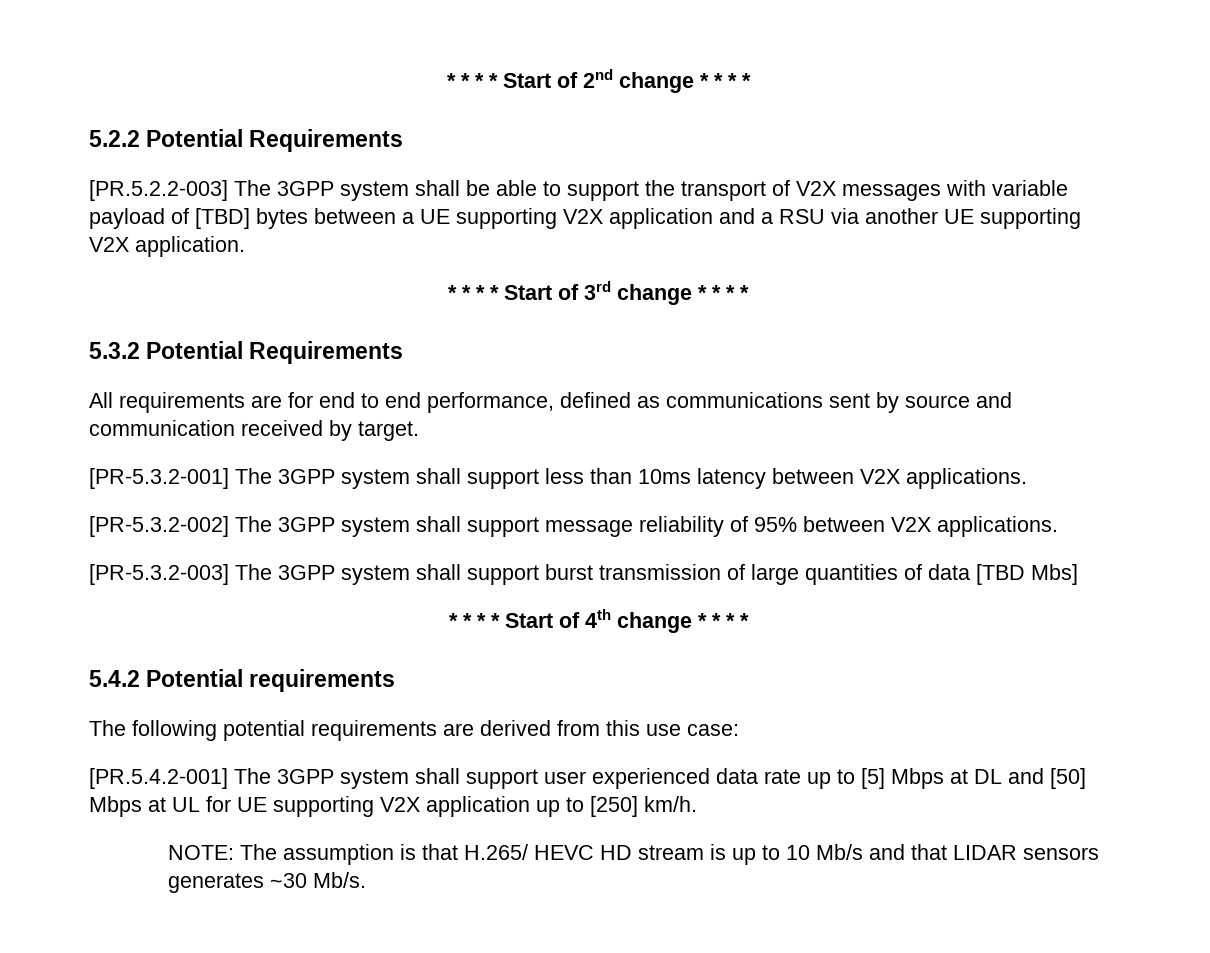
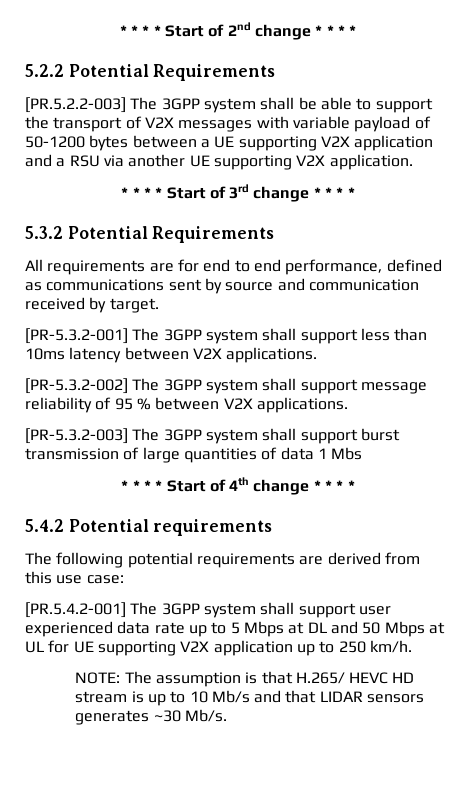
[195,208,250,229] [TBD] -> [25,136,85,148] 50-1200
[754,517,797,532] 95% -> [114,398,151,410] 95 %
[976,564,1078,585] [TBD Mbs] -> [317,447,363,460] 1 Mbs
[861,768,885,789] [5] -> [230,622,240,634] 5
[1050,768,1086,789] [50] -> [362,622,381,634] 50
[590,796,638,817] [250] -> [338,641,366,653] 250

